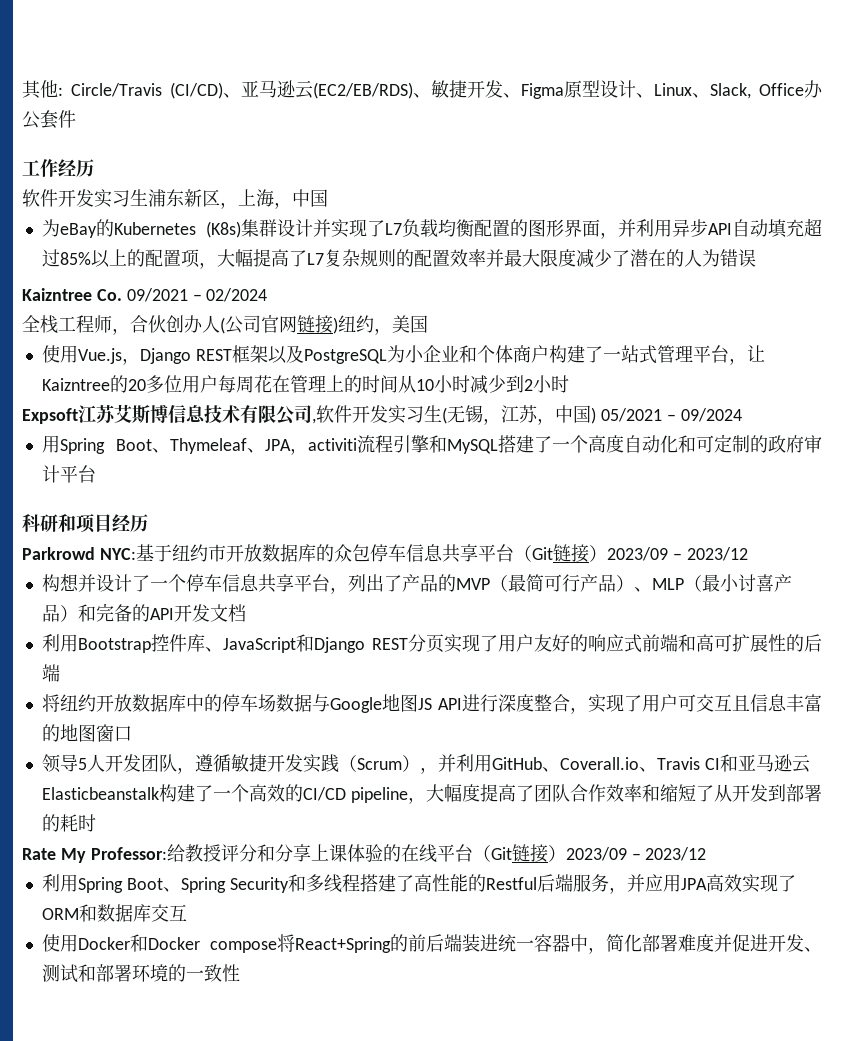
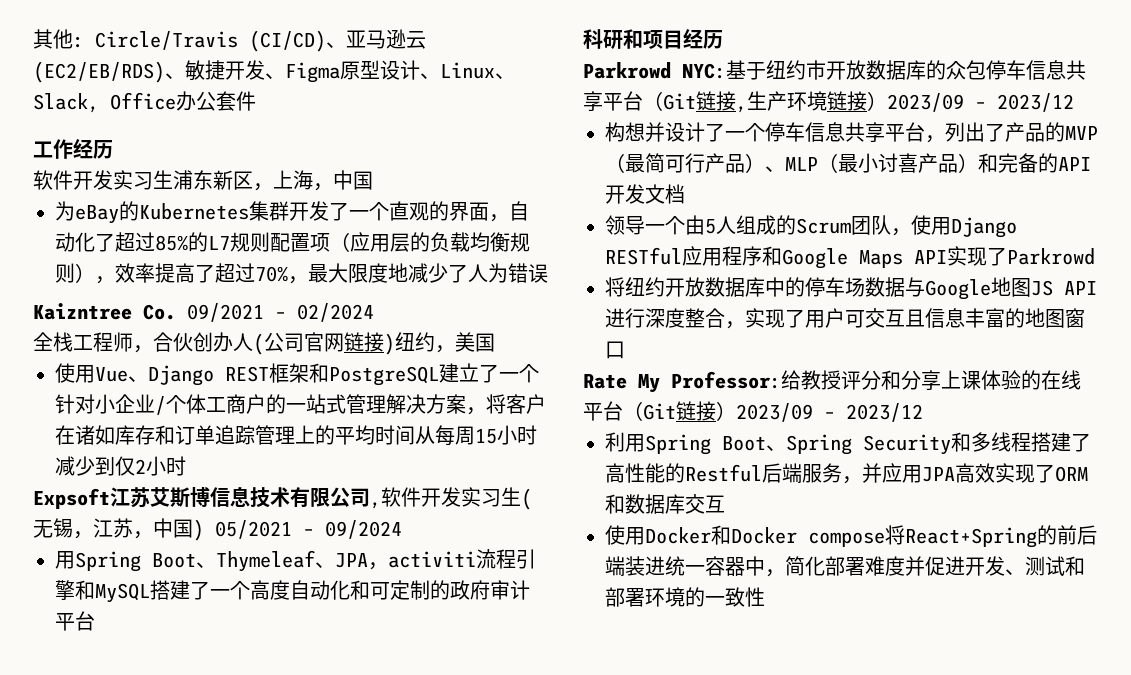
[206,218,822,239] [41,249,684,269] (K8s)集群设计并实现了L7负载均衡配置的图形界面，并利用异步API自动填充超过85%以上的配置项，大幅提高了L7复杂规则的配置效率并最大限度减少了潜在的 -> [249,201,529,222] [55,232,530,252] [55,263,468,284] 集群开发了一个直观的界面，自动化了超过85%的L7规则配置项（应用层的负载均衡规则），效率提高了超过70%，最大限度地减少了
[77,348,140,365] Vue.js， -> [95,367,148,382] Vue、
[267,345,765,365] [41,375,434,393] 以及PostgreSQL为小企业和个体商户构建了一站式管理平台，让Kaizntree的20多位用户每周花在管理上的时间从10 -> [309,363,539,386] [55,394,546,415] [55,425,497,446] 和PostgreSQL建立了一个针对小企业/个体工商户的一站式管理解决方案，将客户在诸如库存和订单追踪管理上的平均时间从每周15
(524, 384) none -> [115,456,135,476] 仅
(589, 553) none -> [736,91,867,113] ,生产环境链接
[41,634,822,653] [41,664,60,682] 利用Bootstrap控件库、JavaScript和Django REST分页实现了用户友好的响应式前端和高可扩展性的后端 -> [605,215,1017,238] [605,246,1095,269] 领导一个由5人组成的Scrum团队，使用Django RESTful应用程序和Google Maps API实现了Parkrowd
[41,754,810,774] [41,784,822,804] [41,814,96,832] // 领导5人开发团队，遵循敏捷开发实践（Scrum），并利用GitHub、Coverall.io、Travis CI和亚马逊云Elasticbeanstalk构建了一个高效的CI/CD pipeline，大幅度提高了团队合作效率和缩短了从开发到部署的耗时 -> (625, 350) none

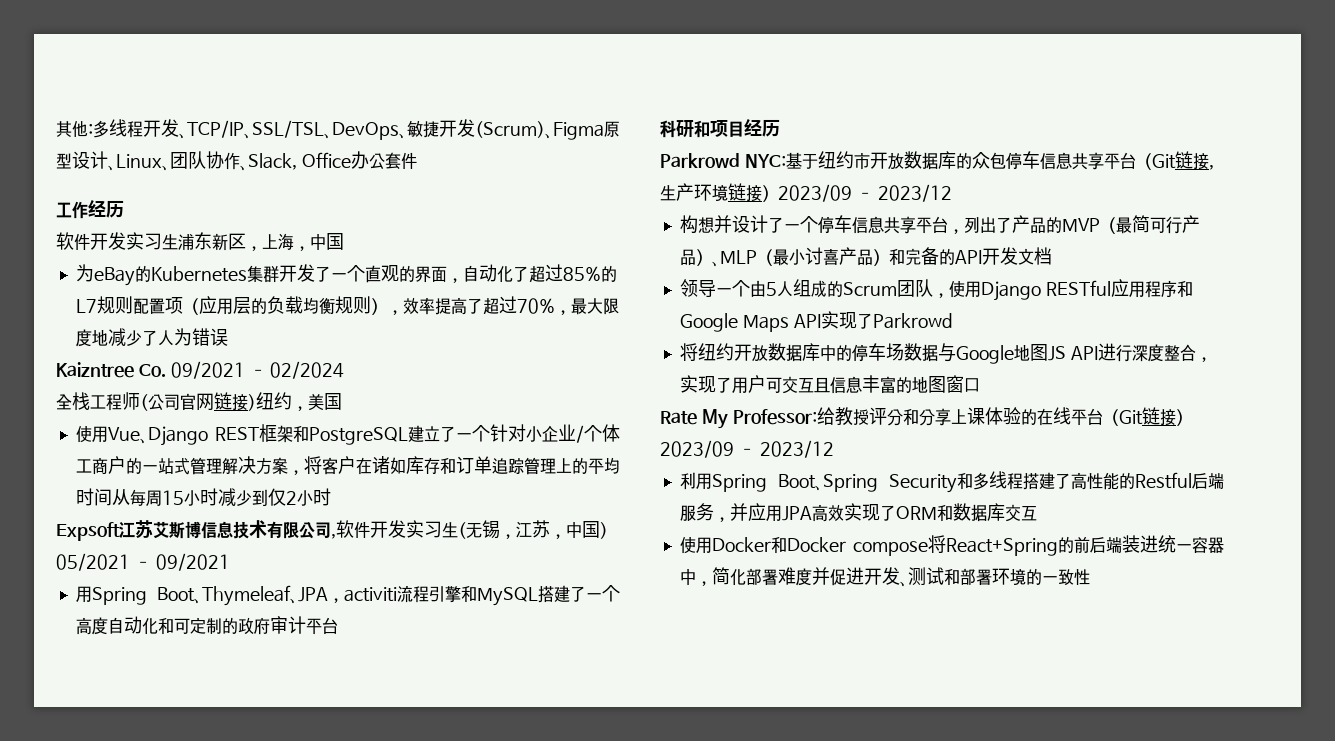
[95,29,426,52] [33,61,165,83] Circle/Travis (CI/CD)、亚马逊云(EC2/EB/RDS) -> [93,119,399,140] 多线程开发、TCP/IP、SSL/TSL、DevOps
(265, 70) none -> [474,121,545,138] (Scrum)
(515, 76) none -> [170,151,248,171] 团队协作、
[133,332,253,353] ，合伙创办人 -> (140, 401) none
[325,520,402,539] 09/2024 -> [155,553,230,571] 09/2021

